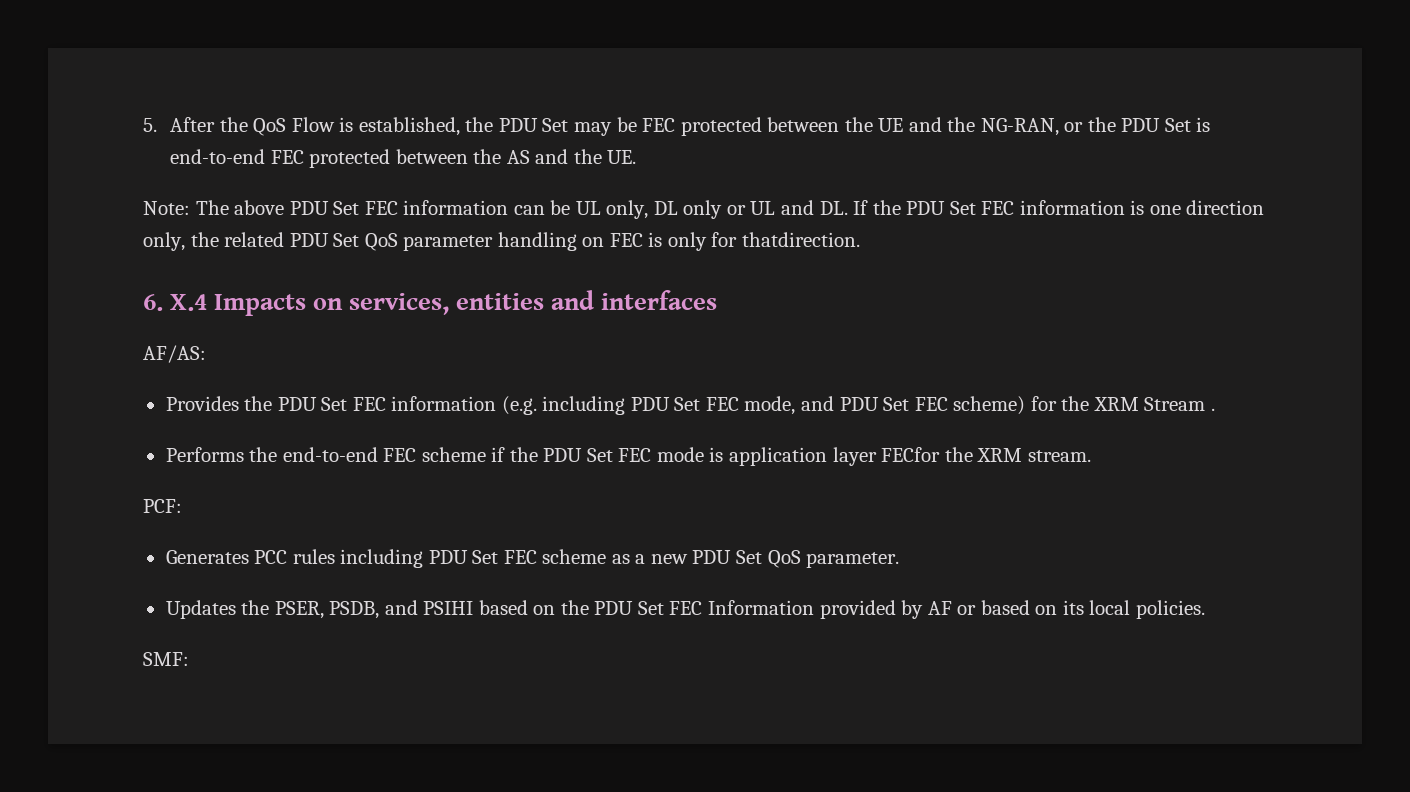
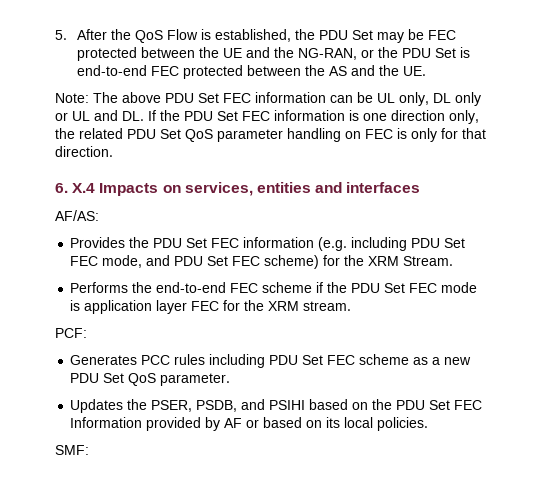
[741,232,860,247] thatdirection. -> [462,128,486,139] [55,146,113,157] that direction.
[1144,397,1215,411] Stream . -> [403,256,454,266] Stream.
[881,447,941,462] FECfor -> [191,300,241,311] FEC for

